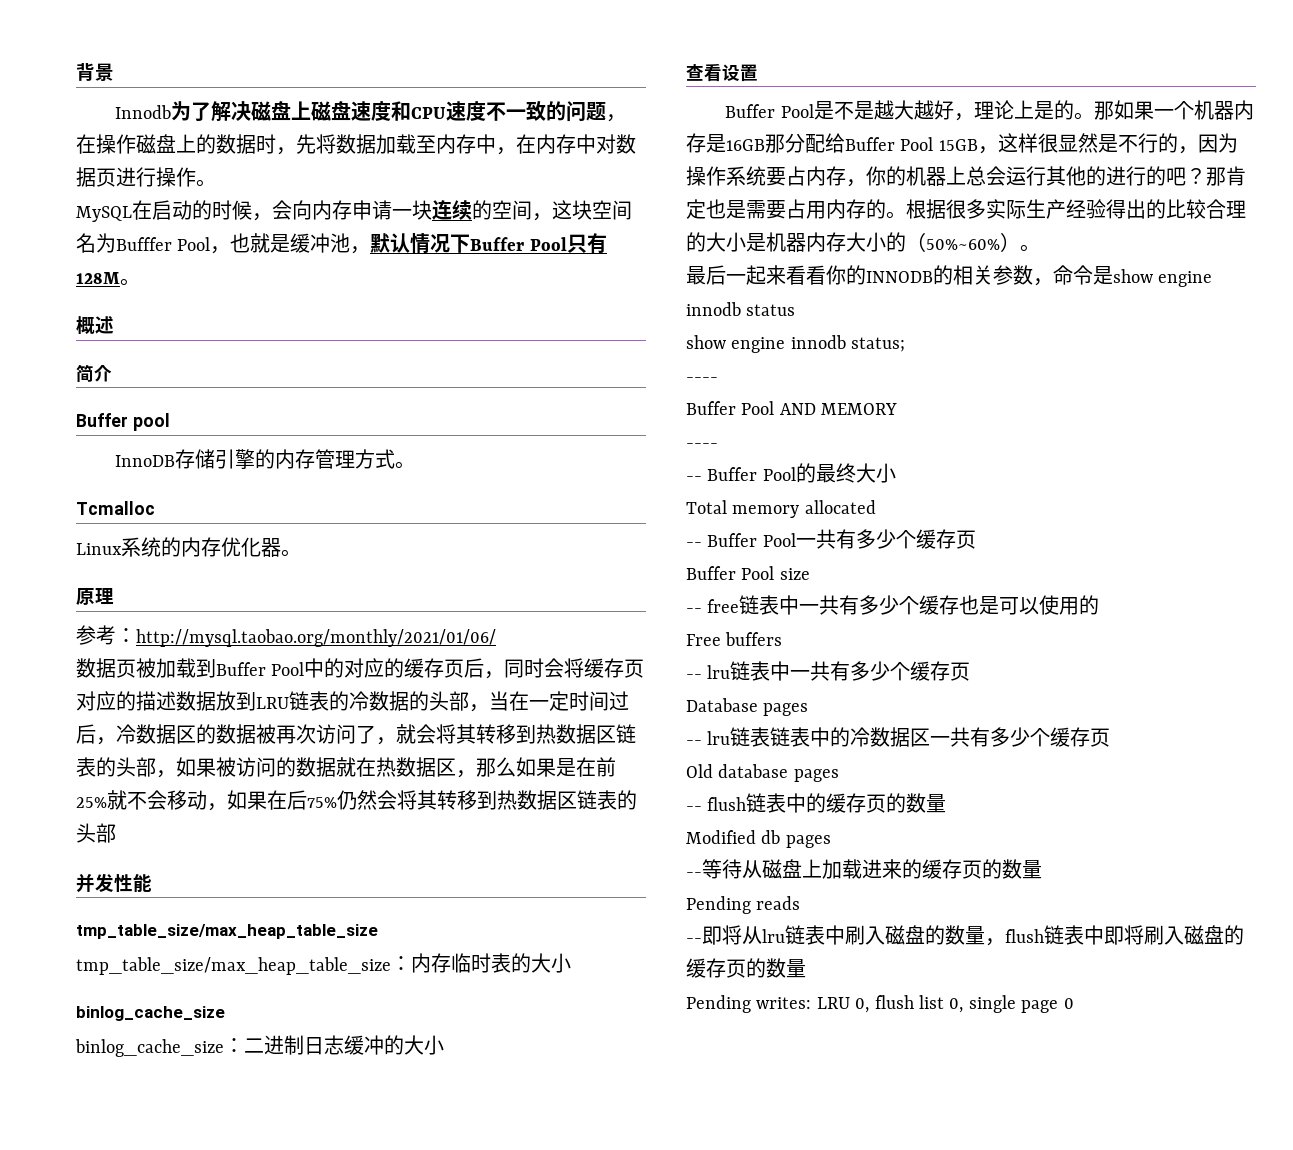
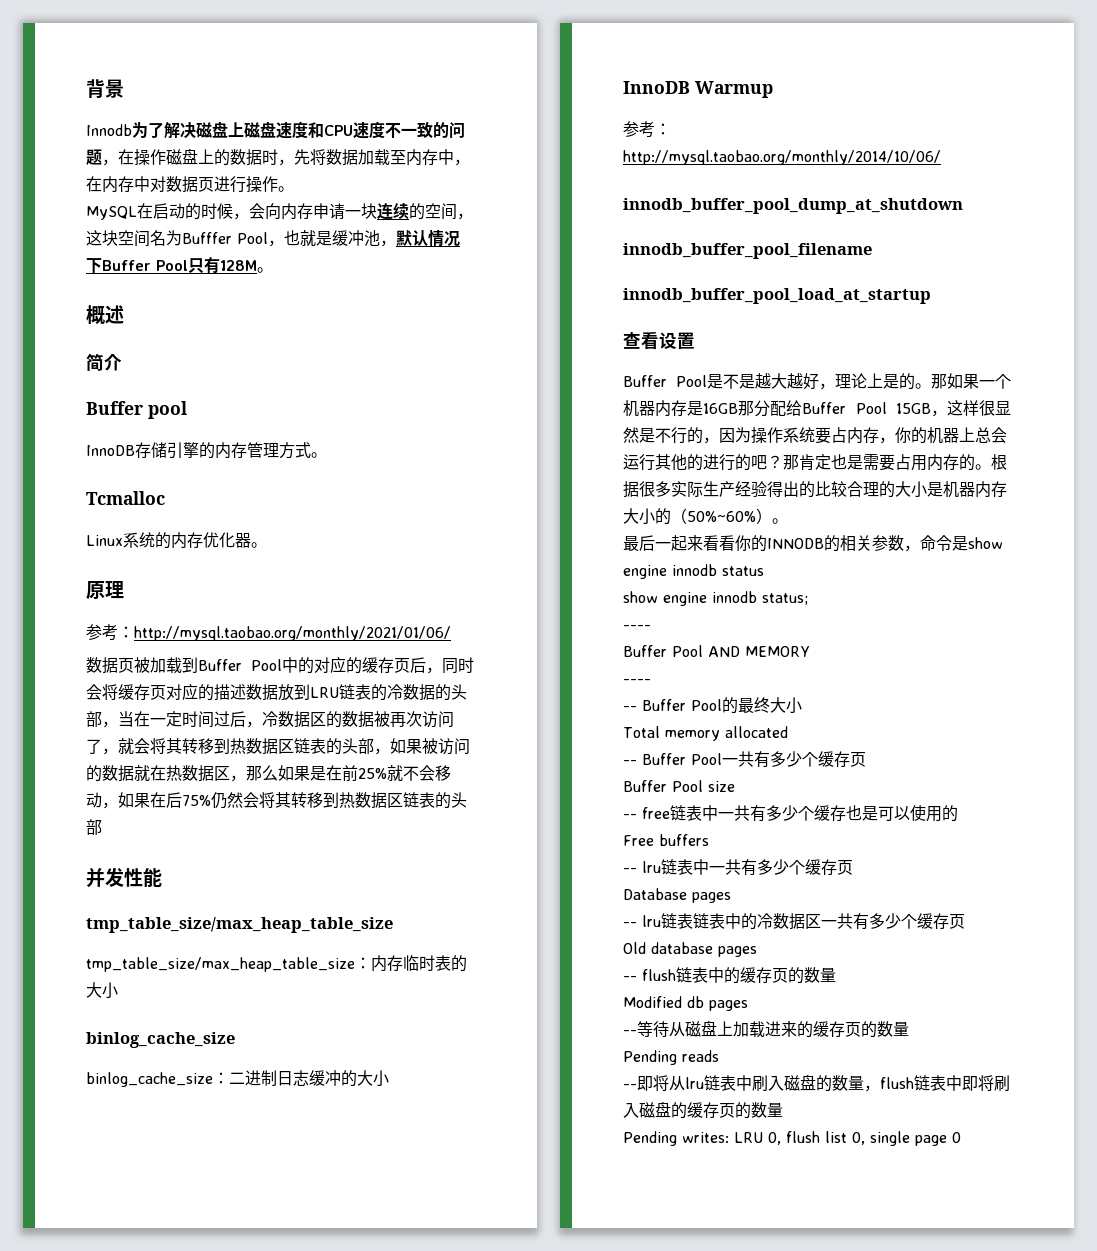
(444, 1045) none -> [623,81,773,98] [623,121,671,138] [623,150,941,165] [623,198,963,214] [623,243,872,259] [623,288,931,304] // InnoDB Warmup // 参考： // http://mysql.taobao.org/monthly/2014/10/06/ // innodb_buffer_pool_dump_at_shutdown // innodb_buffer_pool_filename // innodb_buffer_pool_load_at_startup

